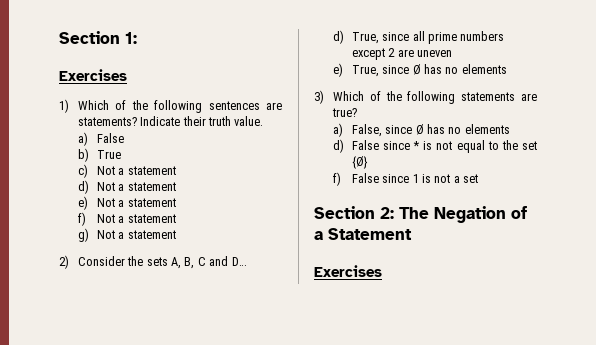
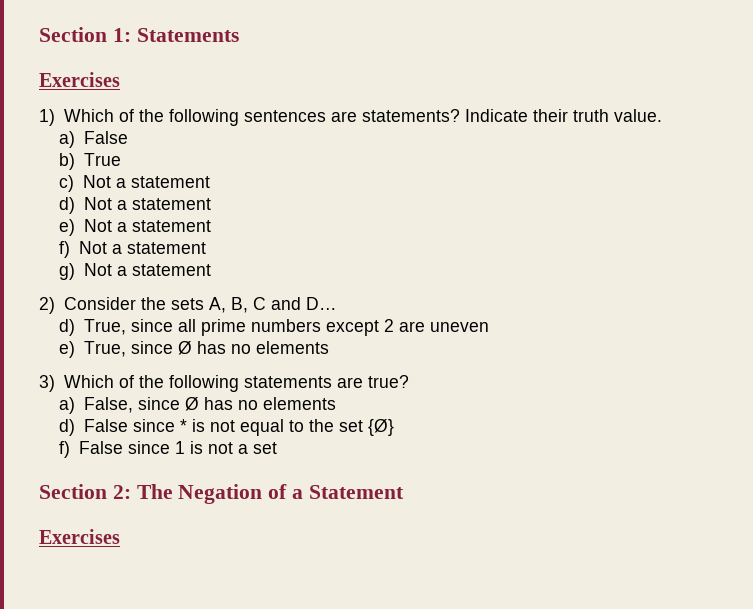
(137, 38) none -> [136,28,239,42] Statements

